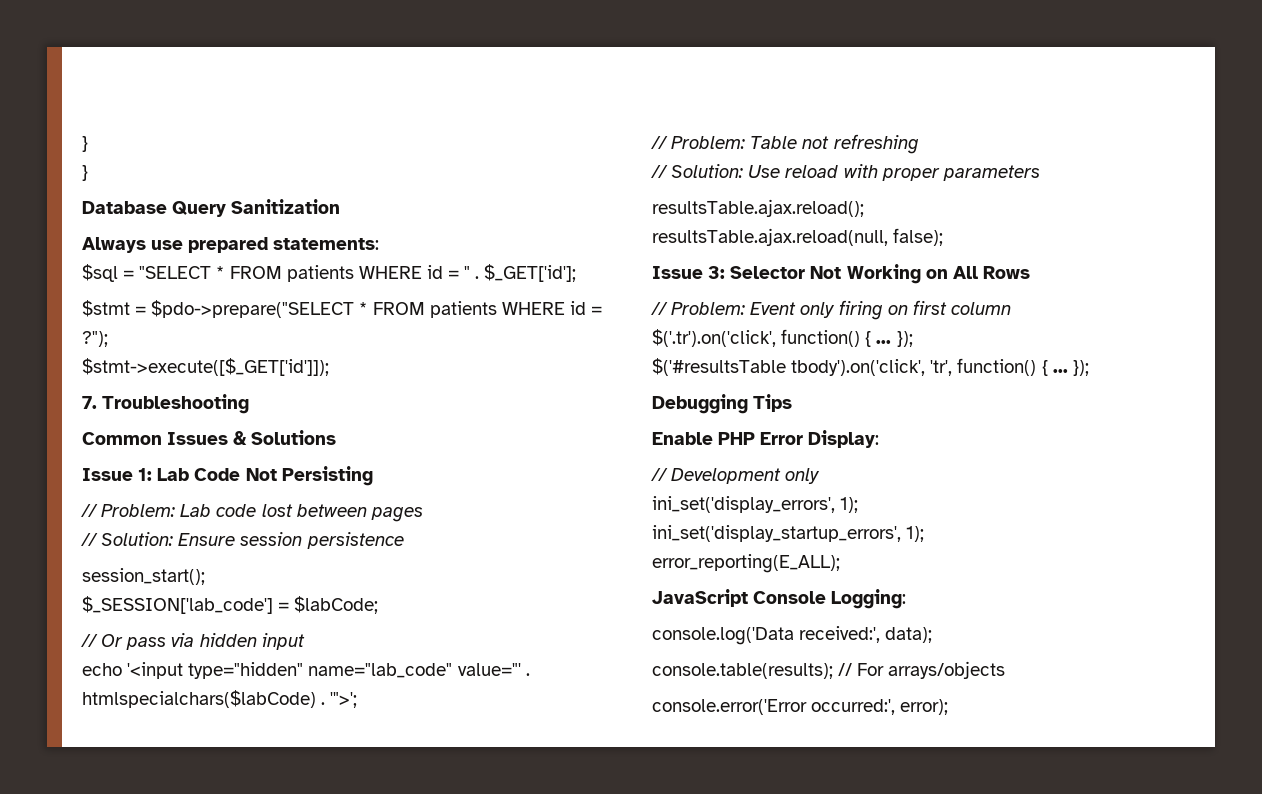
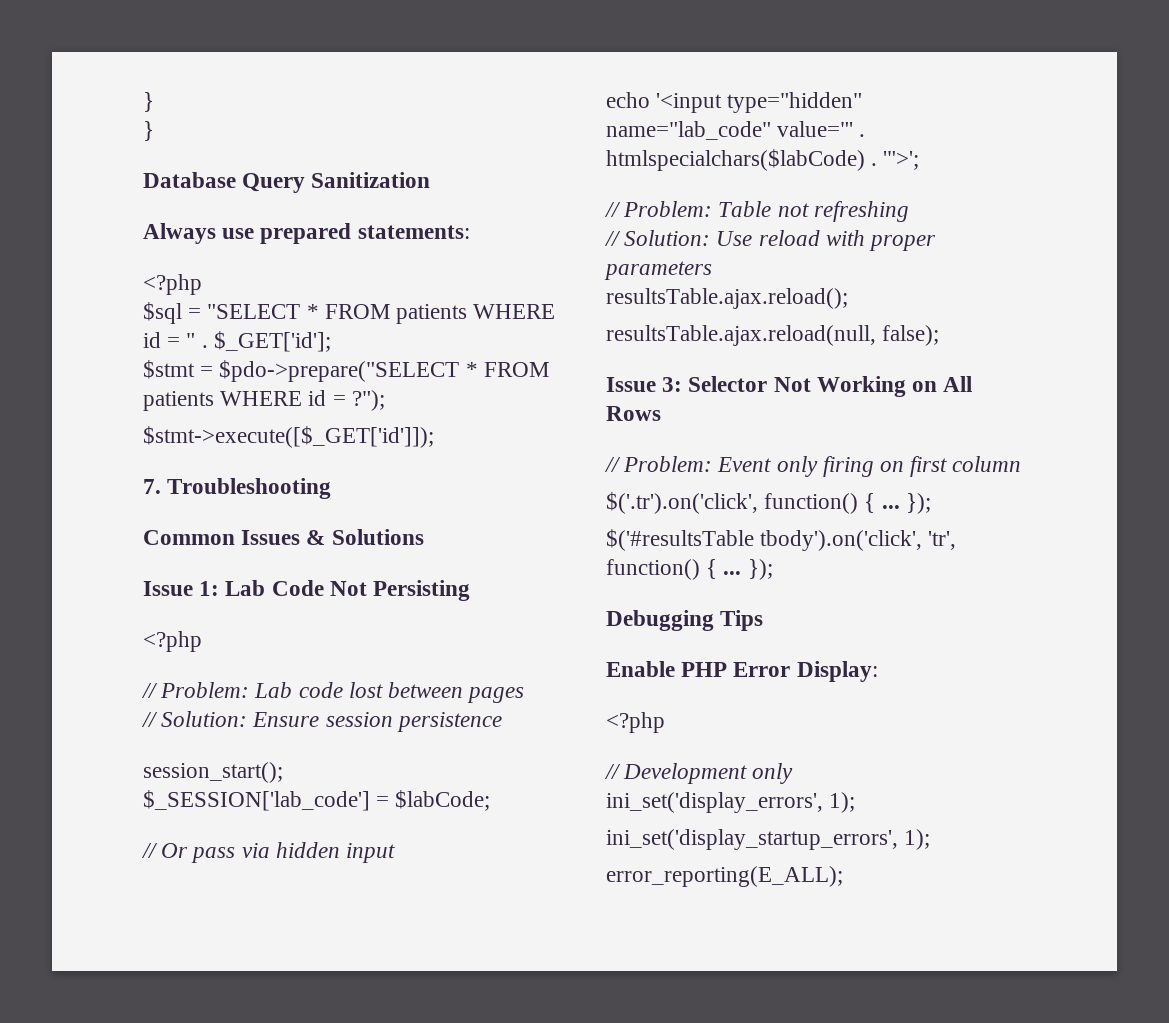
(380, 244) none -> [143,274,202,295] // <?php
(373, 476) none -> [143,631,202,652] // <?php
(880, 439) none -> [606,712,665,733] // <?php
[652,589,907,609] [652,626,933,645] [652,661,1006,679] [652,699,949,715] // JavaScript Console Logging: // console.log('Data received:', data); // console.table(results); // For arrays/objects // console.error('Error occurred:', error); -> (843, 876) none

